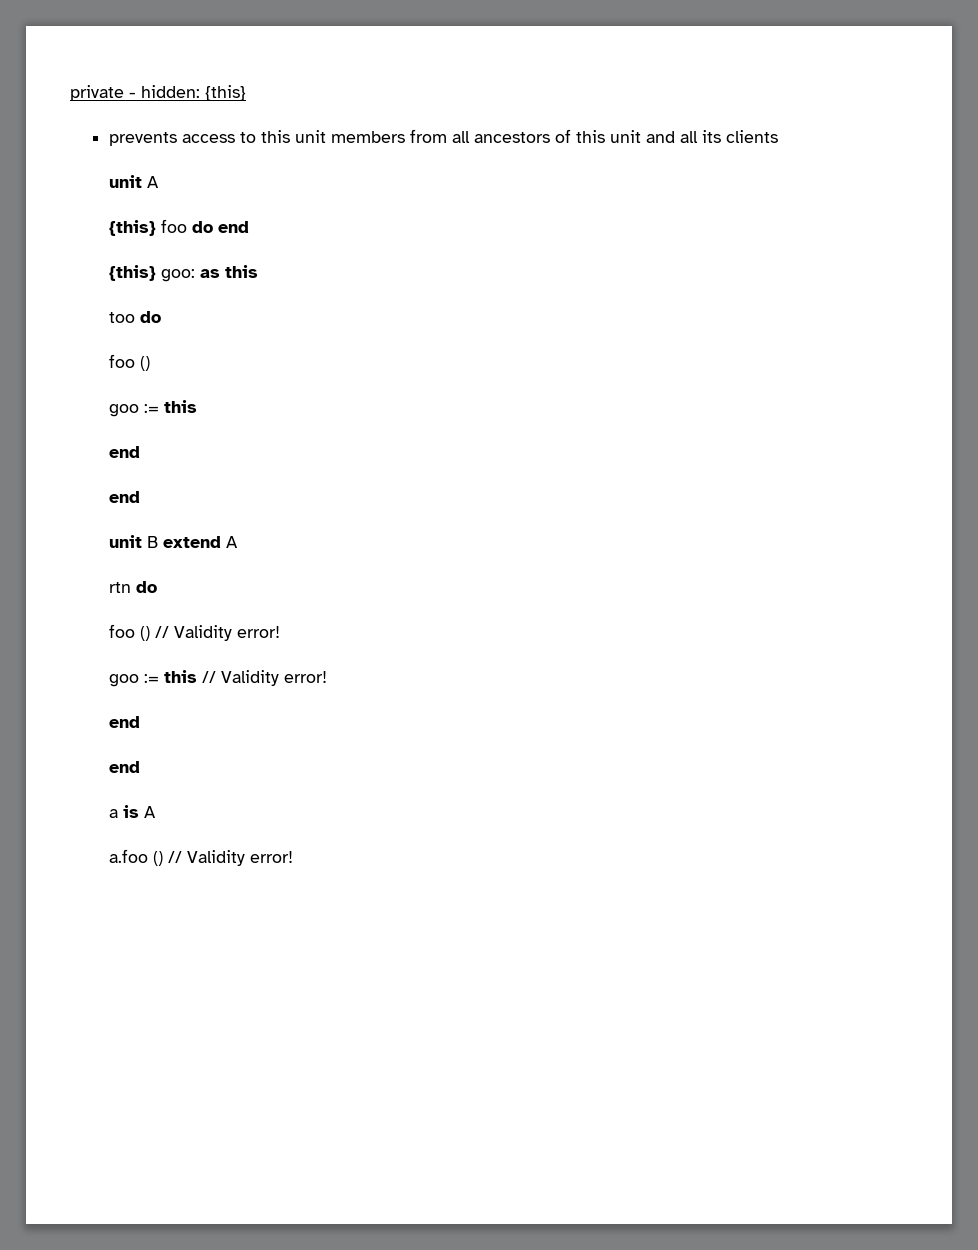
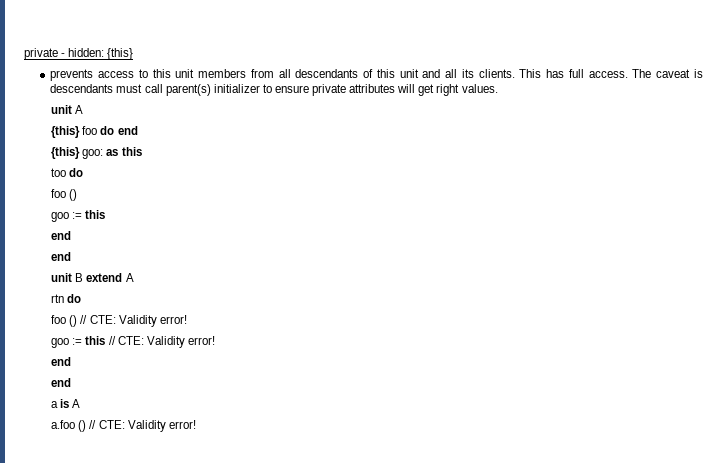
[473,132,550,143] ancestors -> [295,69,359,78] descendants
[725,130,778,143] clients -> [478,69,704,78] [50,84,498,96] clients. This has full access. The caveat is descendants must call parent(s) initializer to ensure private attributes will get right values.
(170, 632) none -> [89,315,116,324] CTE:
(217, 677) none -> [117,336,144,345] CTE:
(183, 857) none -> [98,420,125,429] CTE:

